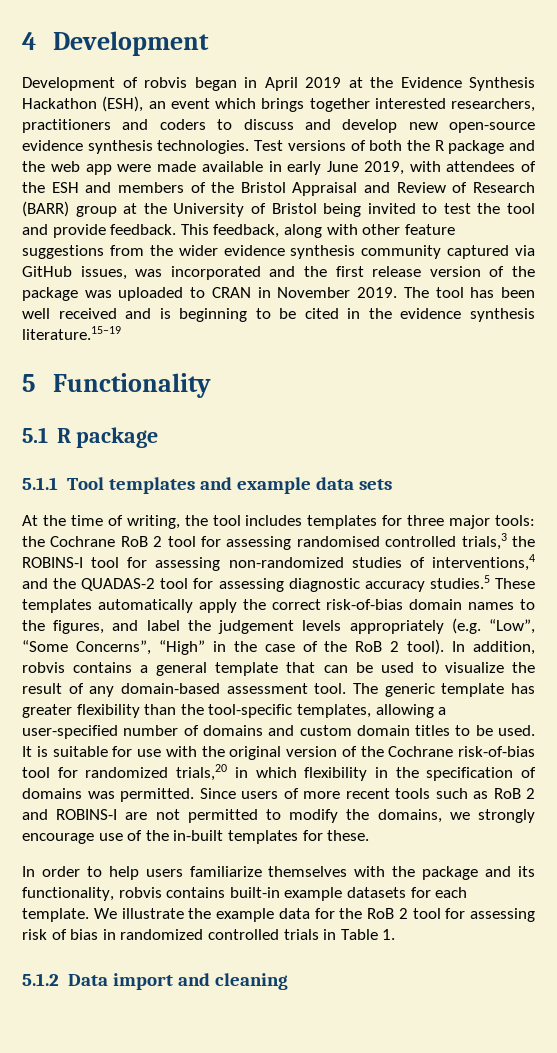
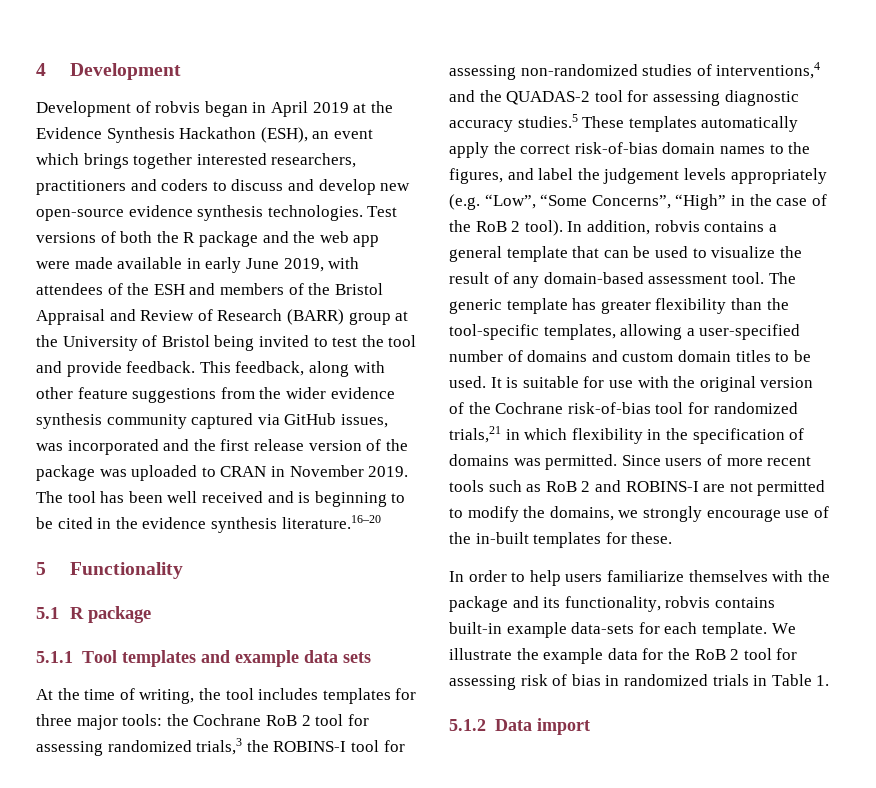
[22,326,121,340] literature.15–19 -> [281,515,381,529] literature.16–20
[296,536,457,547] randomised controlled -> [107,740,192,752] randomized
[176,764,228,781] trials,20 -> [449,426,501,443] trials,21
[346,887,406,898] datasets -> [571,622,635,634] data-sets
[207,929,279,940] controlled -> (708, 680) none
[177,973,288,990] and cleaning -> (590, 726) none

